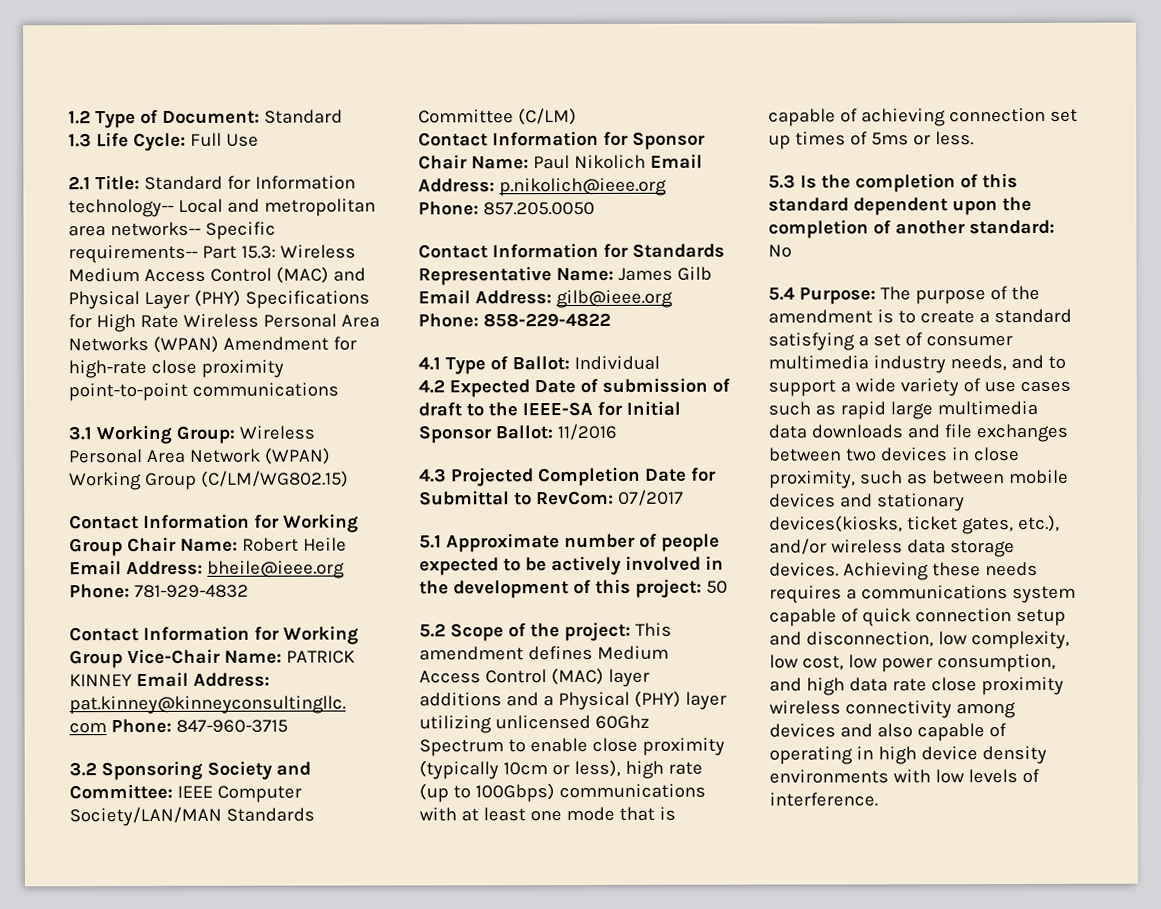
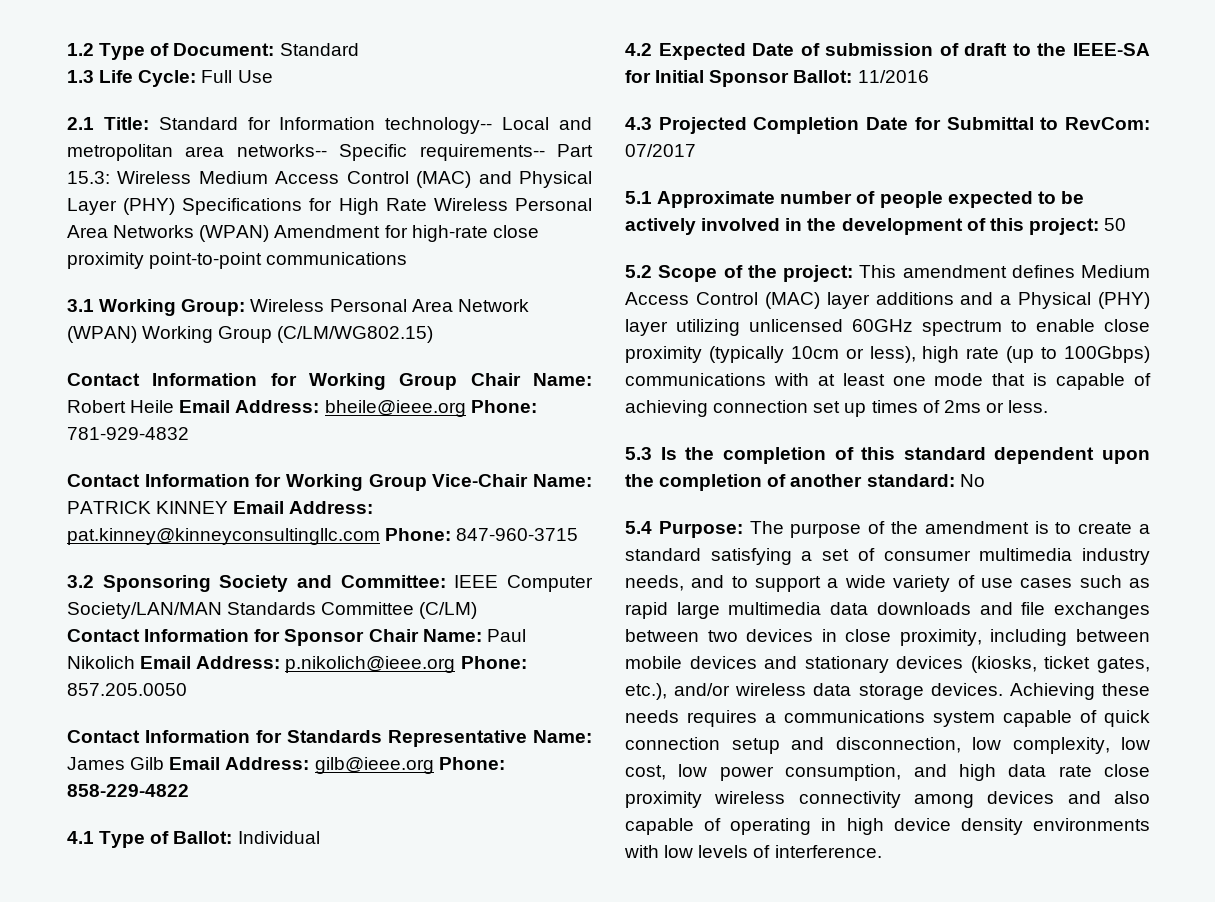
[594,714,650,729] [419,739,504,757] 60Ghz Spectrum -> [852,319,1002,336] 60GHz spectrum
[870,132,909,146] 5ms -> [943,400,981,413] 2ms
[859,470,928,485] such as -> [990,629,1068,646] including
[769,515,903,533] devices(kiosks, -> [896,656,1037,673] devices (kiosks,

